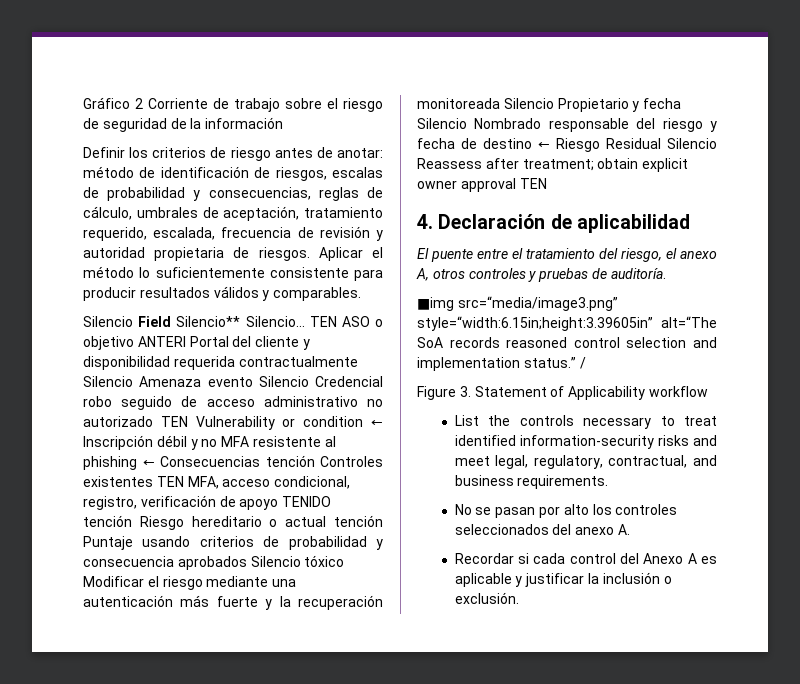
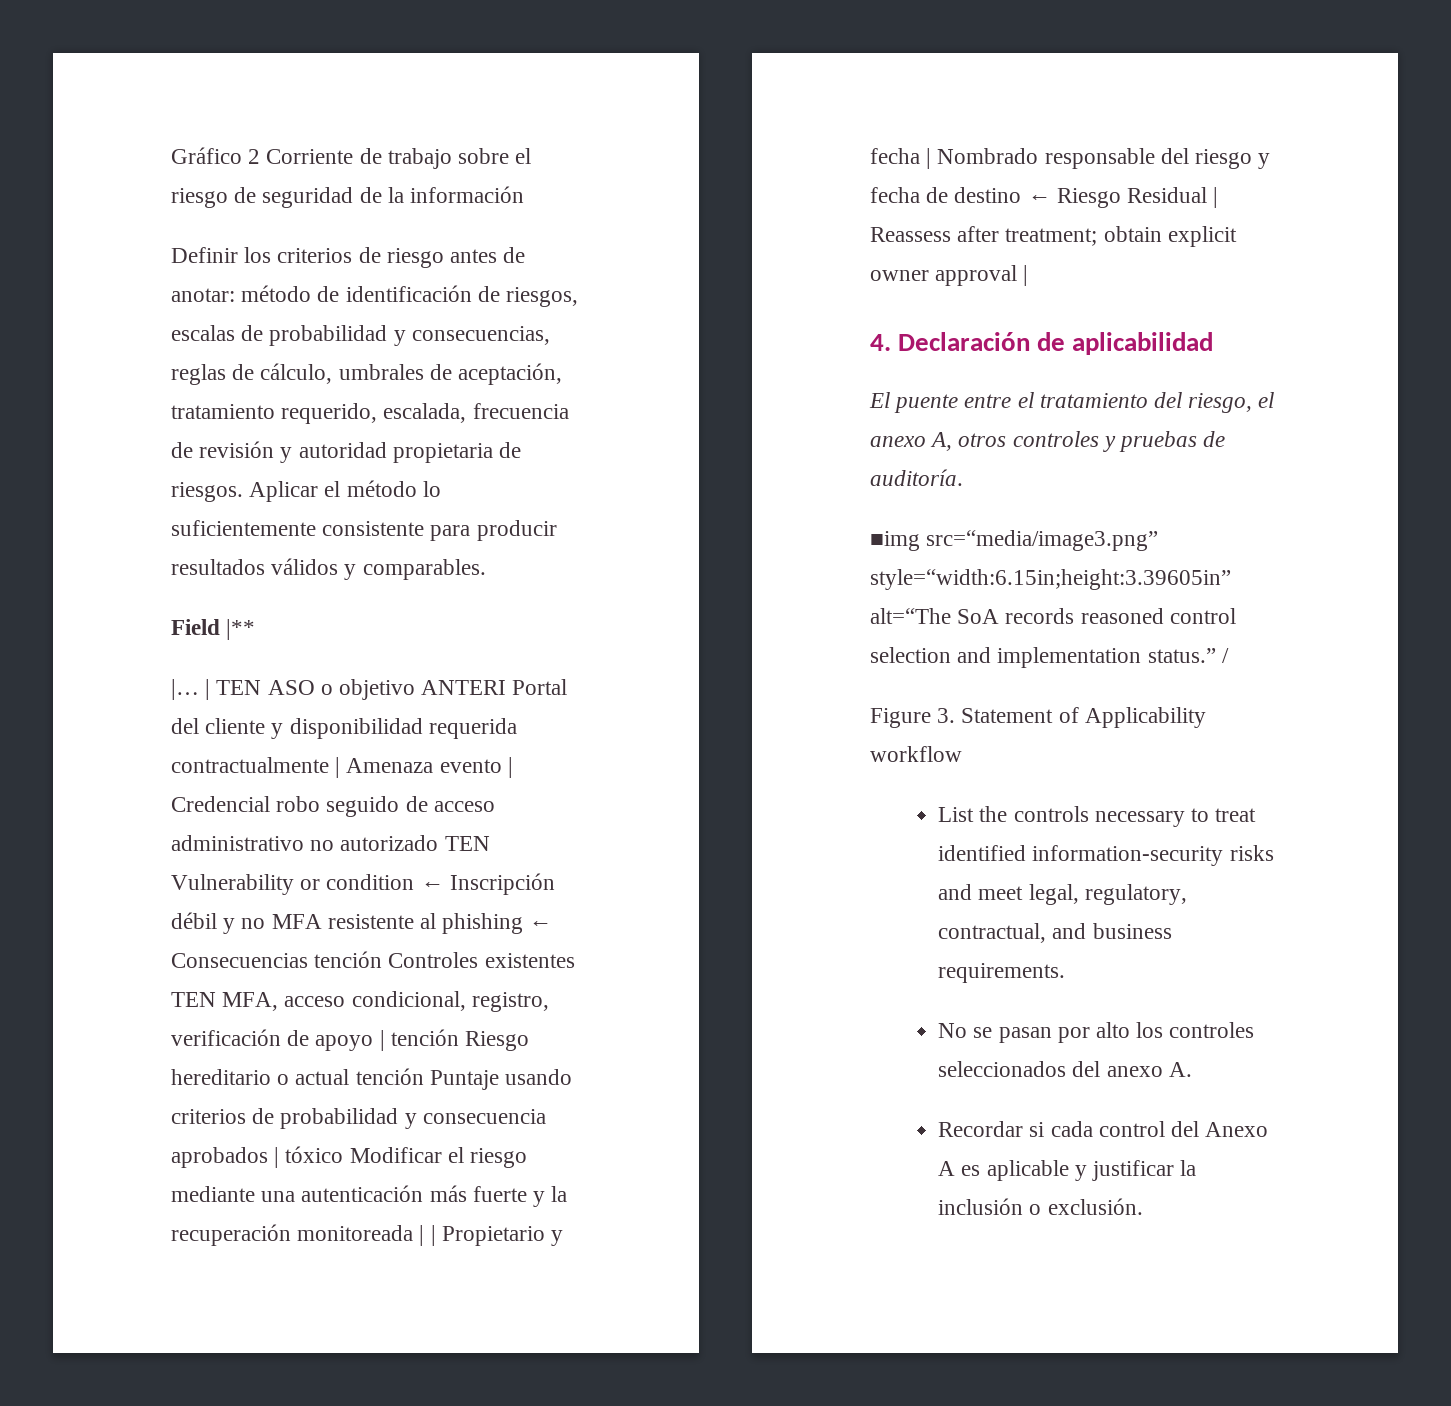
[83,316,305,327] Silencio Field Silencio** Silencio… -> [171,619,256,640] [171,679,211,700] Field |** // |… |
[83,376,133,387] Silencio -> [335,757,341,778] |
[258,376,309,387] Silencio -> [507,757,513,778] |
[282,496,332,507] TENIDO -> [379,1030,385,1051] |
[250,556,301,567] Silencio -> [274,1147,280,1168] |
[503,98,554,109] Silencio -> [419,1225,436,1246] | |
[417,118,467,129] Silencio -> [926,148,932,169] |
[667,138,717,149] Silencio -> [1213,187,1219,208] |
[519,178,547,189] TEN -> [1023,265,1029,286] |

